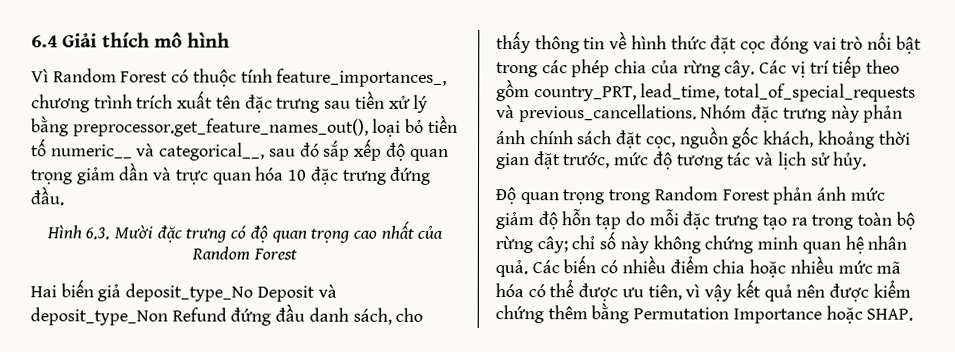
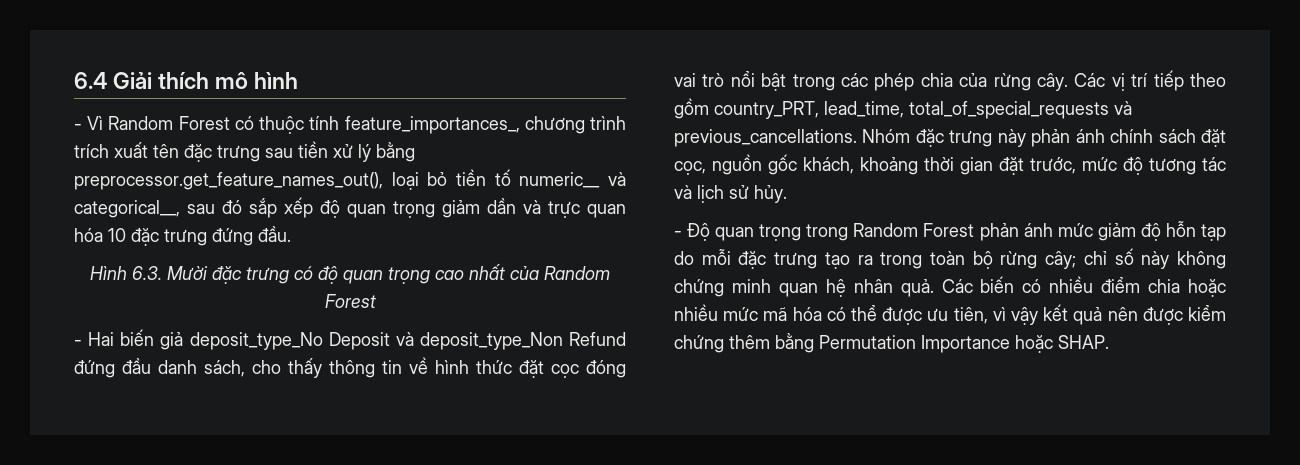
(231, 40) none -> [74,124,82,130] -
(297, 254) none -> [74,340,82,346] -
(868, 160) none -> [674,231,682,237] -

